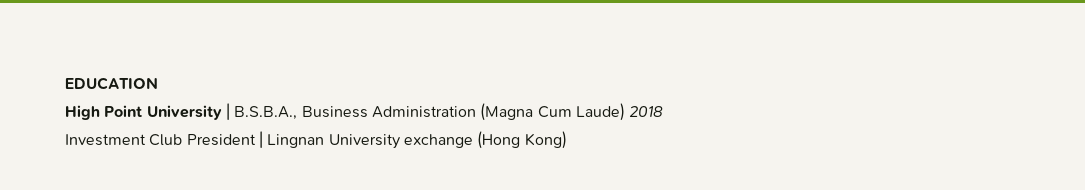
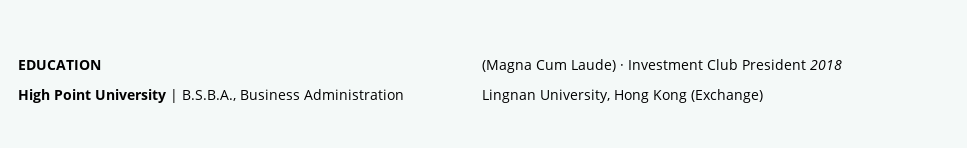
[629,106,664,117] 2018 // -> [620,64,624,70] ·
[258,131,567,149] | Lingnan University exchange (Hong Kong) -> [810,60,842,70] [482,89,763,103] 2018 // Lingnan University, Hong Kong (Exchange)

